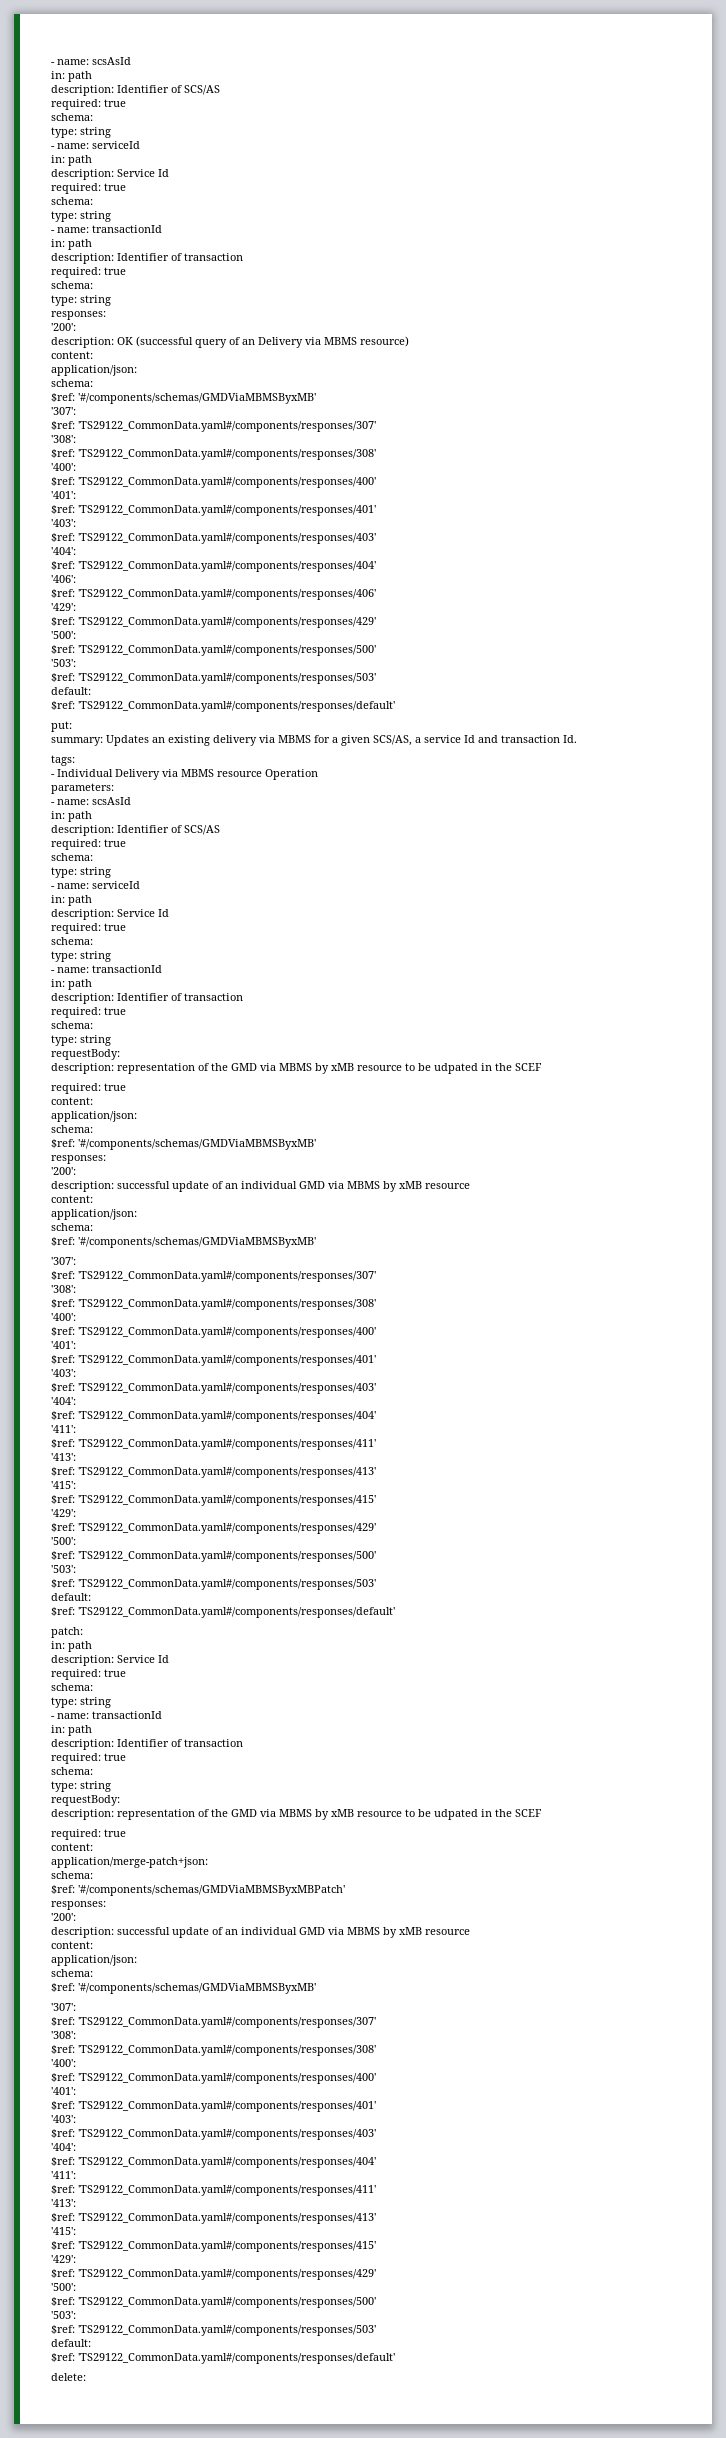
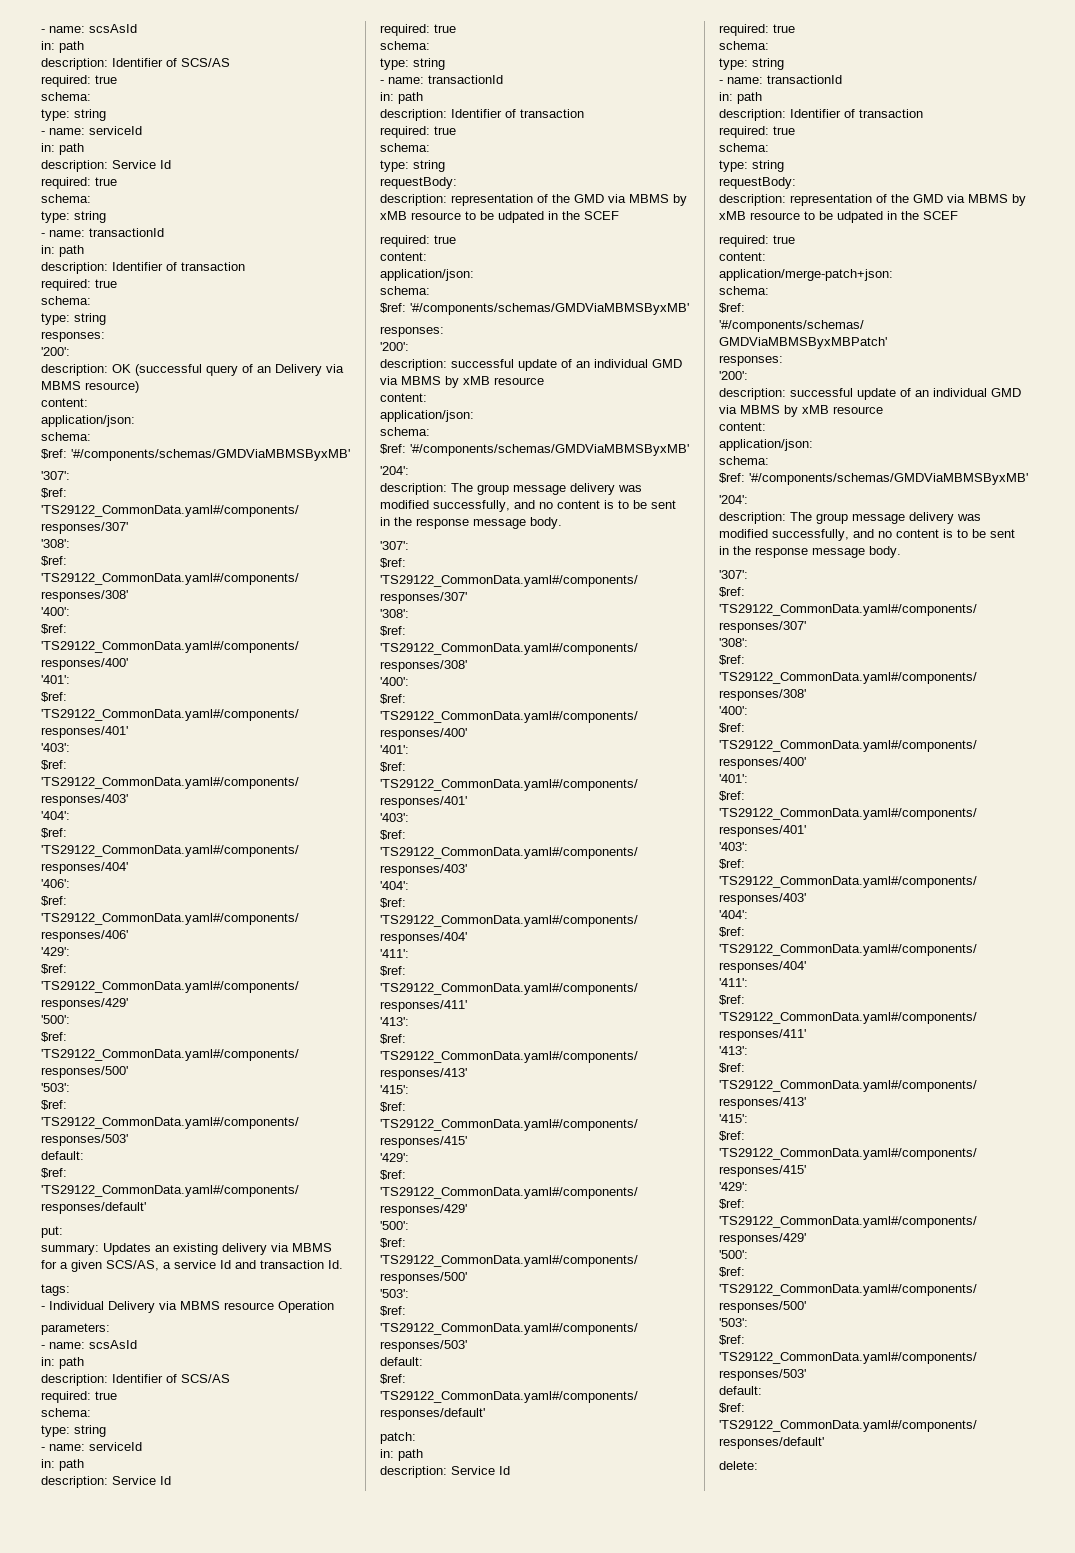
(316, 1242) none -> [380,466,409,475] [380,483,642,495] [380,500,676,512] [380,517,562,529] // '204': // description: The group message delivery was modified successfully, and no content is to be sent in the response message body.
(316, 1988) none -> [719,495,748,504] [719,512,981,524] [719,529,1015,541] [719,546,901,558] // '204': // description: The group message delivery was modified successfully, and no content is to be sent in the response message body.

